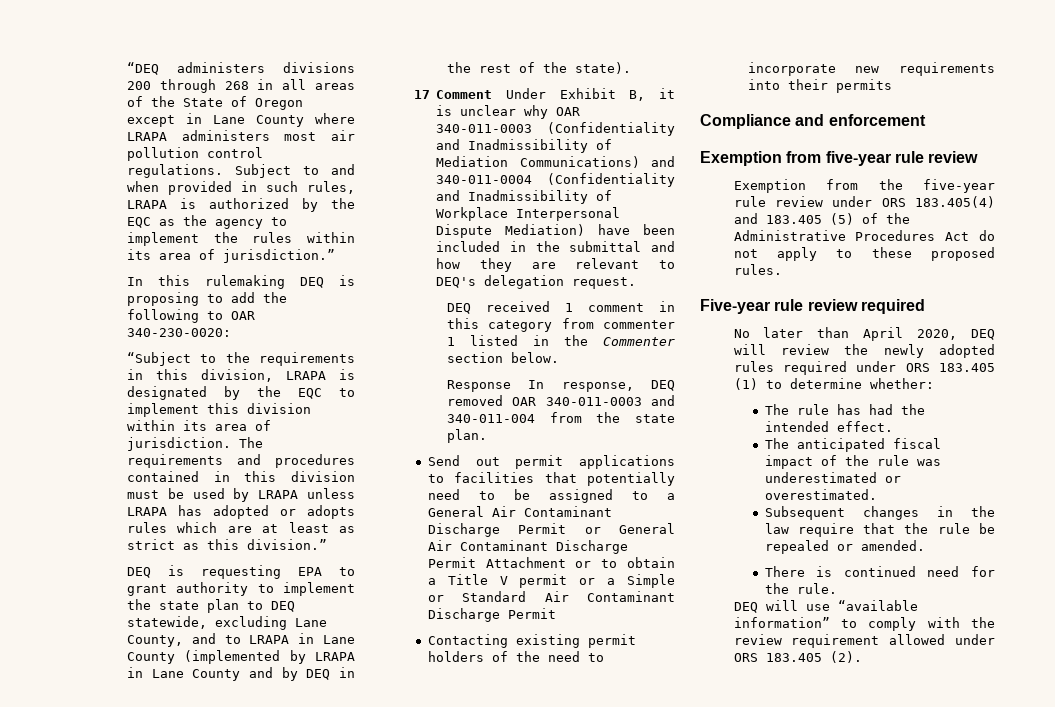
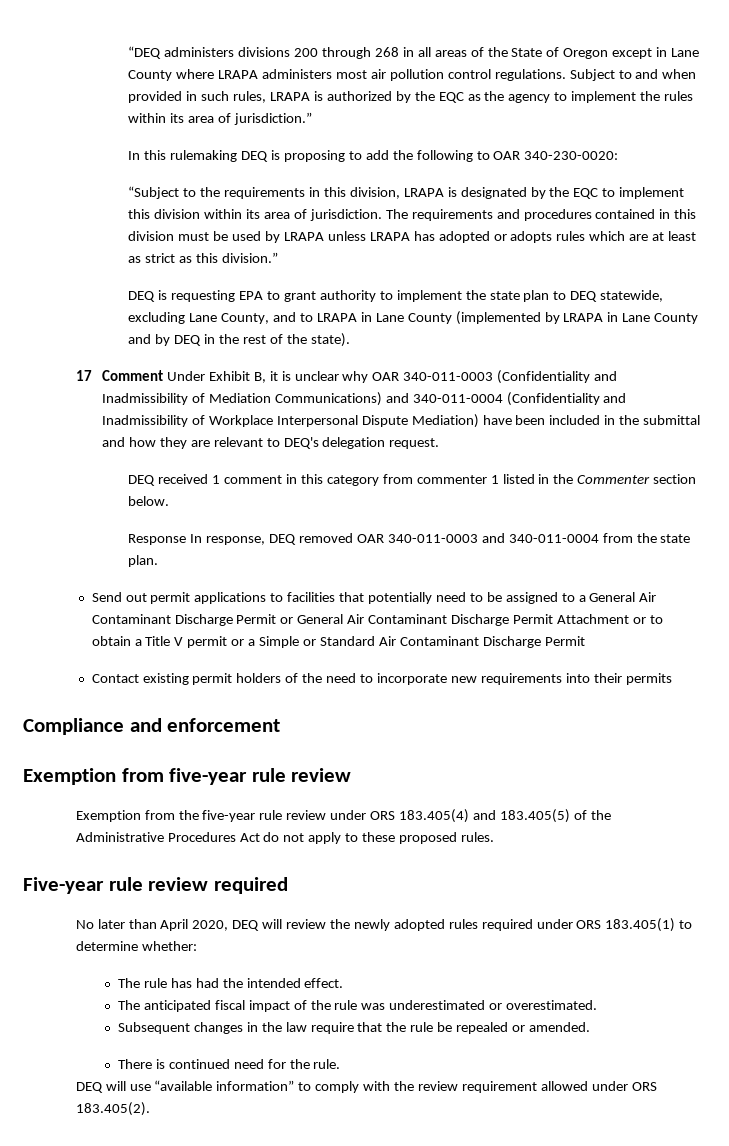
[447,414,536,423] 340-011-004 -> [508,534,599,543] 340-011-0004
[427,634,508,648] Contacting -> [91,674,139,683] Contact
[765,213,854,225] 183.405 (5) -> [499,809,570,823] 183.405(5)
[939,363,995,372] [733,378,758,390] 183.405 (1) -> [605,918,676,932] 183.405(1)
[765,651,862,663] 183.405 (2). -> [75,1102,150,1116] 183.405(2).

